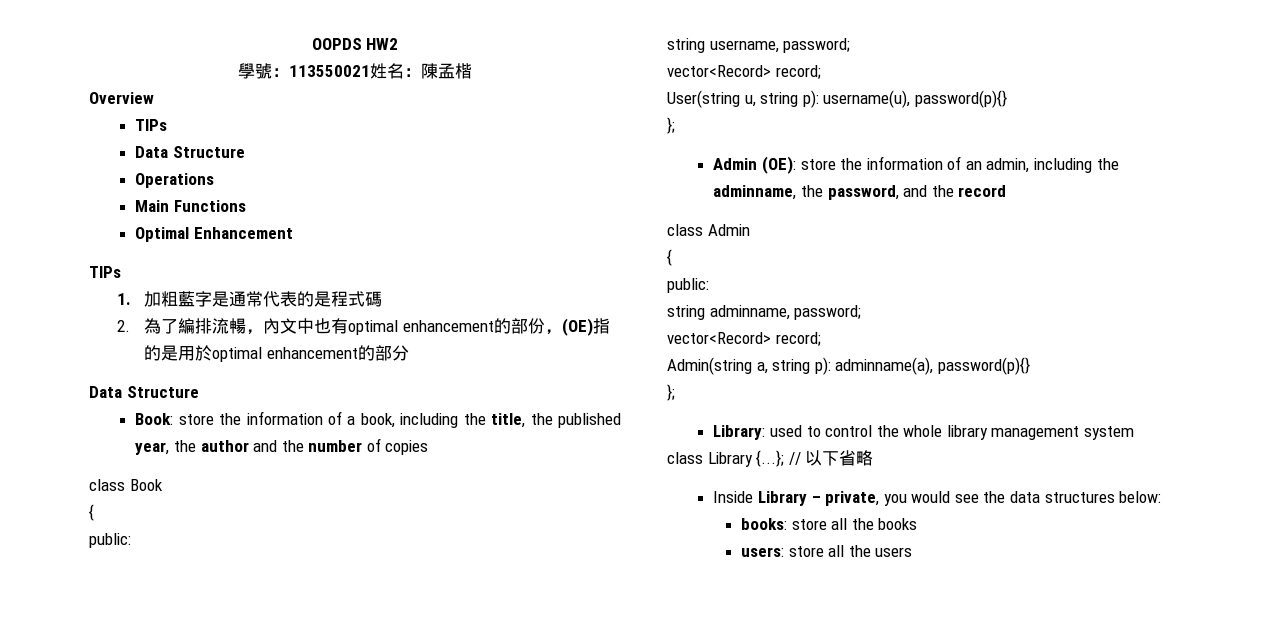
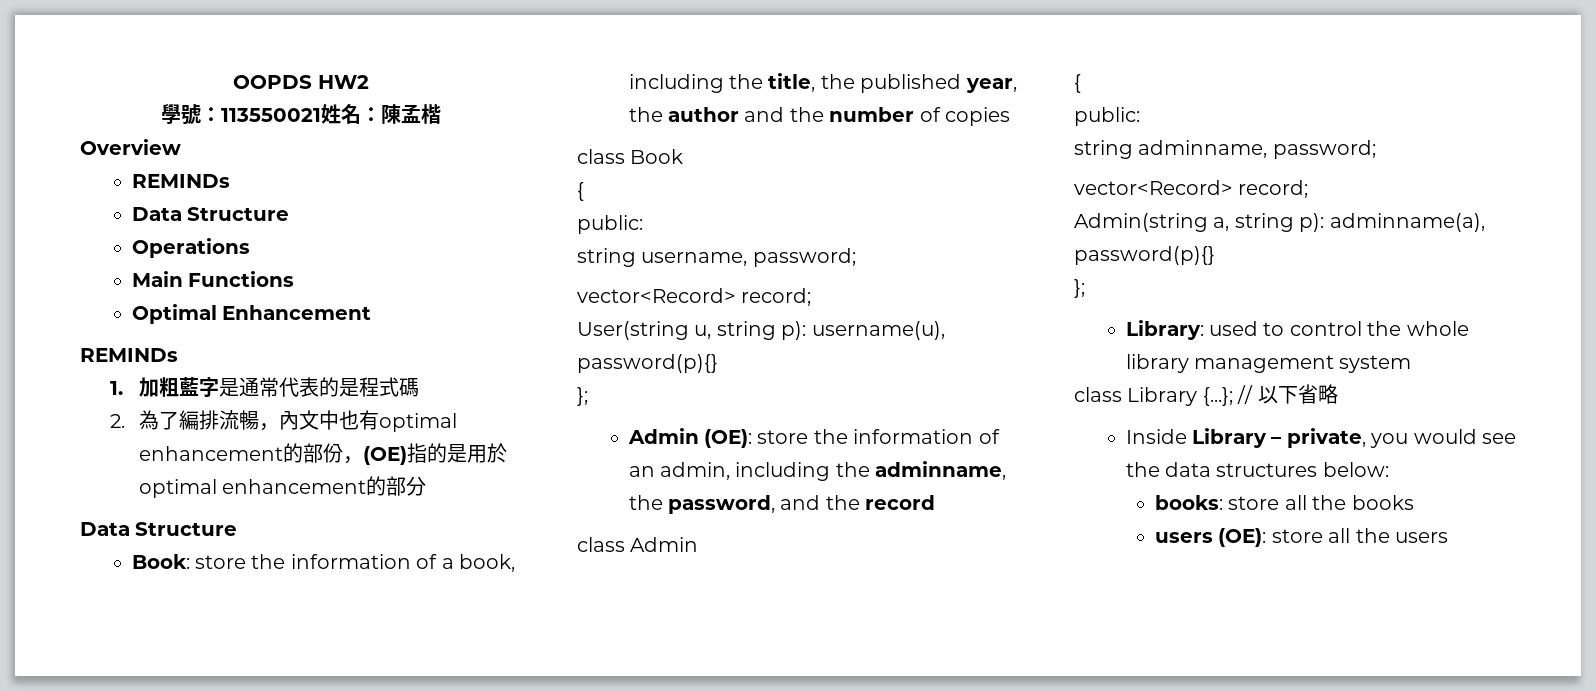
[135,119,168,131] TIPs -> [131,174,230,188] REMINDs
[89,266,121,278] TIPs -> [80,348,178,362] REMINDs
[740,547,784,557] users: -> [1155,528,1267,547] users (OE):

